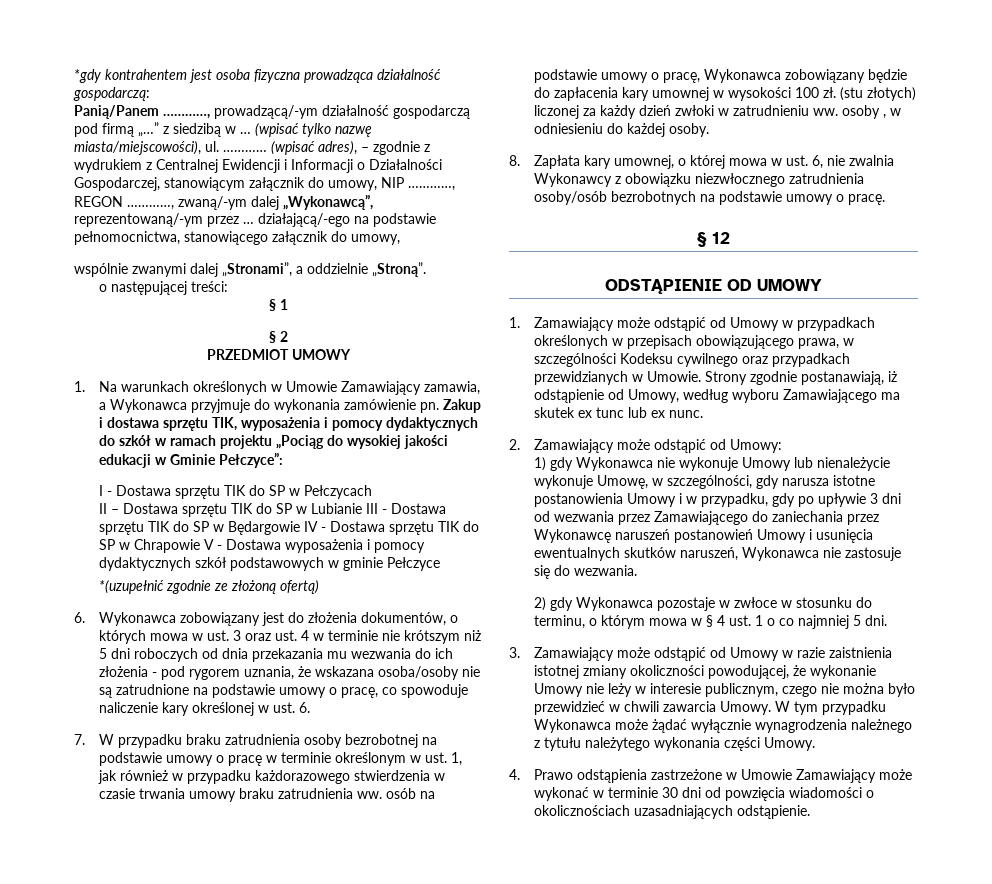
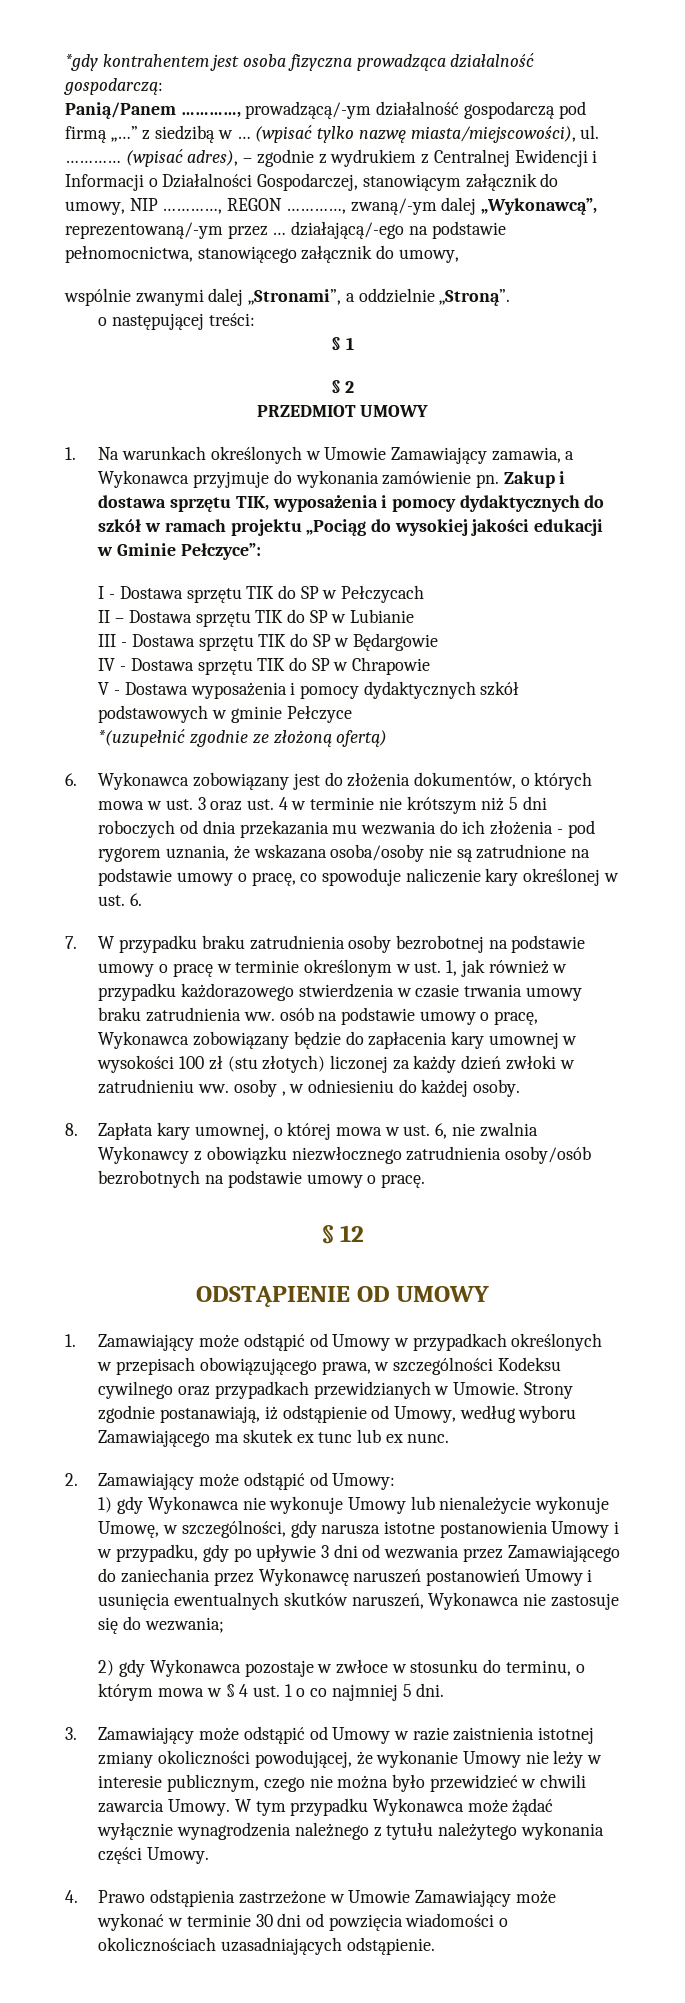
(363, 508) none -> (415, 616) //
(301, 528) none -> (439, 642) //
(201, 546) none -> (431, 666) //
[823,87,837,98] zł. -> [208,1055,223,1070] zł
[574,565,638,576] wezwania. -> [144,1617,224,1633] wezwania;

